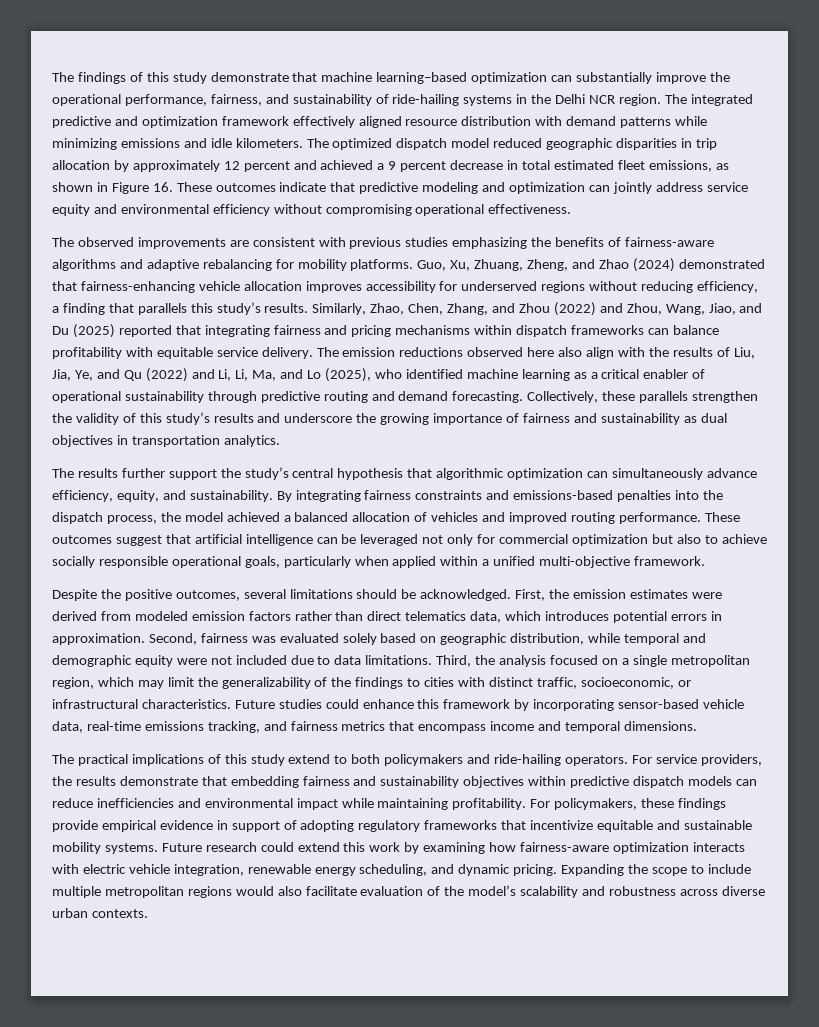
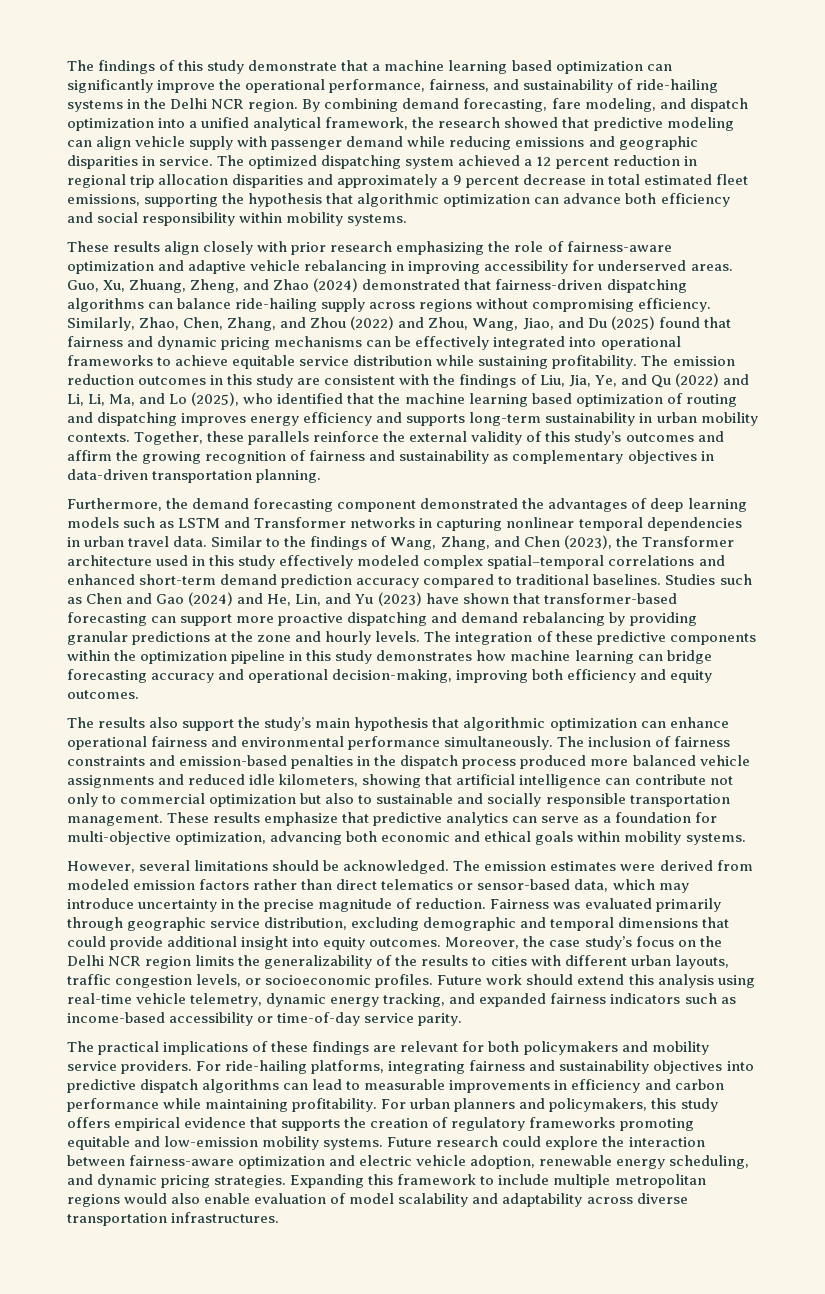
[321,72,653,84] machine learning–based optimization can substantially -> [372,60,672,74] [67,79,153,93] a machine learning based optimization can significantly
[664,94,753,106] [52,116,708,128] [52,138,717,150] [52,160,374,172] The integrated predictive and optimization framework effectively aligned resource distribution with demand patterns while minimizing emissions and idle kilometers. The optimized dispatch model reduced geographic disparities in trip allocation by approximately 12 percent and achieved -> [302,98,748,112] [67,117,734,131] [67,136,698,150] [67,155,697,169] [67,174,438,188] By combining demand forecasting, fare modeling, and dispatch optimization into a unified analytical framework, the research showed that predictive modeling can align vehicle supply with passenger demand while reducing emissions and geographic disparities in service. The optimized dispatching system achieved a 12 percent reduction in regional trip allocation disparities and approximately
[715,163,729,170] [52,182,748,194] [52,204,572,216] [52,237,449,249] as shown in Figure 16. These outcomes indicate that predictive modeling and optimization can jointly address service equity and environmental efficiency without compromising operational effectiveness. // The observed improvements are consistent with previous studies -> [144,193,730,207] [67,212,408,226] [67,241,393,255] supporting the hypothesis that algorithmic optimization can advance both efficiency and social responsibility within mobility systems. // These results align closely with prior research
[555,237,605,247] benefits -> [514,241,544,252] role
[52,259,116,271] algorithms -> [67,261,154,274] optimization
[202,259,414,271] rebalancing for mobility platforms. -> [250,260,733,274] vehicle rebalancing in improving accessibility for underserved areas.
[80,281,759,293] [52,302,309,315] fairness-enhancing vehicle allocation improves accessibility for underserved regions without reducing efficiency, a finding that parallels this study’s results. -> [495,279,687,293] [67,298,712,312] fairness-driven dispatching algorithms can balance ride-hailing supply across regions without compromising efficiency.
[118,325,348,337] reported that integrating fairness and -> [658,317,731,328] [67,336,218,350] found that fairness and dynamic
[474,325,719,337] [52,347,615,359] within dispatch frameworks can balance profitability with equitable service delivery. The emission reductions observed here also align -> [366,336,681,350] [67,355,735,369] [67,374,396,388] can be effectively integrated into operational frameworks to achieve equitable service distribution while sustaining profitability. The emission reduction outcomes in this study are consistent
[672,347,713,357] results -> [459,374,517,388] findings
[466,369,706,381] [52,391,759,403] [52,413,72,423] machine learning as a critical enabler of operational sustainability through predictive routing and demand forecasting. Collectively, these parallels strengthen the -> [347,393,737,407] [67,412,758,426] [67,431,468,445] that the machine learning based optimization of routing and dispatching improves energy efficiency and supports long-term sustainability in urban mobility contexts. Together, these parallels reinforce the external
[213,413,353,423] results and underscore -> [625,431,724,442] [67,450,112,461] outcomes and affirm
[433,413,503,425] importance -> [205,451,287,464] recognition
[700,413,727,423] dual -> [512,450,624,464] complementary
[131,435,280,447] transportation analytics. -> [67,469,322,483] [67,498,747,512] [67,517,742,531] [67,535,734,550] [67,555,725,569] [67,574,752,588] [67,592,677,606] [67,612,697,626] [67,631,756,645] [67,650,712,664] [67,669,713,683] [67,690,139,699] data-driven transportation planning. // Furthermore, the demand forecasting component demonstrated the advantages of deep learning models such as LSTM and Transformer networks in capturing nonlinear temporal dependencies in urban travel data. Similar to the findings of Wang, Zhang, and Chen (2023), the Transformer architecture used in this study effectively modeled complex spatial–temporal correlations and enhanced short-term demand prediction accuracy compared to traditional baselines. Studies such as Chen and Gao (2024) and He, Lin, and Yu (2023) have shown that transformer-based forecasting can support more proactive dispatching and demand rebalancing by providing granular predictions at the zone and hourly levels. The integration of these predictive components within the optimization pipeline in this study demonstrates how machine learning can bridge forecasting accuracy and operational decision-making, improving both efficiency and equity outcomes.
[121,468,165,478] further -> [149,717,179,728] also
[292,468,757,480] [52,490,723,502] [52,512,740,524] [52,535,162,546] central hypothesis that algorithmic optimization can simultaneously advance efficiency, equity, and sustainability. By integrating fairness constraints and emissions-based penalties into the dispatch process, the model achieved a balanced allocation of vehicles and improved routing performance. These outcomes suggest -> [315,717,729,731] [67,736,731,750] [67,755,750,769] [67,774,422,788] main hypothesis that algorithmic optimization can enhance operational fairness and environmental performance simultaneously. The inclusion of fairness constraints and emission-based penalties in the dispatch process produced more balanced vehicle assignments and reduced idle kilometers, showing
[341,534,419,546] be leveraged -> [634,774,706,785] contribute
[477,534,496,544] for -> [102,795,117,804] to
[721,534,767,544] [52,556,706,568] [52,589,240,601] achieve socially responsible operational goals, particularly when applied within a unified multi-objective framework. // Despite the positive outcomes, -> [376,793,730,807] [67,812,717,826] [67,831,746,845] [67,861,135,873] sustainable and socially responsible transportation management. These results emphasize that predictive analytics can serve as a foundation for multi-objective optimization, advancing both economic and ethical goals within mobility systems. // However,
[515,589,570,601] First, the -> [453,860,481,871] The
[470,611,722,623] [52,633,706,645] [52,655,750,667] [52,677,194,689] data, which introduces potential errors in approximation. Second, fairness was evaluated solely based on geographic distribution, while temporal and demographic equity were not included due to data limitations. Third, the analysis focused on a single metropolitan region, which may limit -> [457,879,689,893] [67,898,721,912] [67,917,730,931] [67,936,722,950] [67,955,235,969] or sensor-based data, which may introduce uncertainty in the precise magnitude of reduction. Fairness was evaluated primarily through geographic service distribution, excluding demographic and temporal dimensions that could provide additional insight into equity outcomes. Moreover, the case study’s focus on the Delhi NCR region limits
[355,677,404,689] findings -> [421,955,469,966] results
[488,677,691,689] [52,699,745,711] [52,721,697,733] [52,754,762,766] [52,776,299,788] distinct traffic, socioeconomic, or infrastructural characteristics. Future studies could enhance this framework by incorporating sensor-based vehicle data, real-time emissions tracking, and fairness metrics that encompass income and temporal dimensions. // The practical implications of this study extend to both policymakers and ride-hailing operators. For service providers, the results demonstrate that embedding -> [564,955,729,969] [67,974,755,988] [67,993,736,1007] [67,1012,463,1026] [67,1041,709,1055] [67,1060,466,1074] different urban layouts, traffic congestion levels, or socioeconomic profiles. Future work should extend this analysis using real-time vehicle telemetry, dynamic energy tracking, and expanded fairness indicators such as income-based accessibility or time-of-day service parity. // The practical implications of these findings are relevant for both policymakers and mobility service providers. For ride-hailing platforms, integrating
[528,776,567,786] within -> [726,1061,754,1071] into
[687,776,757,786] [52,798,727,810] [52,820,594,832] models can reduce inefficiencies and environmental impact while maintaining profitability. For policymakers, these findings provide empirical evidence in support of adopting regulatory frameworks that incentivize -> [202,1079,724,1093] [67,1098,718,1112] [67,1117,694,1131] algorithms can lead to measurable improvements in efficiency and carbon performance while maintaining profitability. For urban planners and policymakers, this study offers empirical evidence that supports the creation of regulatory frameworks promoting
[683,820,752,830] sustainable -> [164,1136,259,1147] low-emission
[297,842,745,854] [52,864,79,874] extend this work by examining how fairness-aware optimization interacts with -> [545,1136,705,1150] [67,1155,356,1169] explore the interaction between fairness-aware optimization and
[173,864,244,876] integration, -> [470,1155,536,1169] adoption,
[513,864,687,876] pricing. Expanding the scope -> [161,1174,477,1188] pricing strategies. Expanding this framework
[305,886,357,896] facilitate -> [204,1193,251,1204] enable
[444,885,517,896] the model’s -> [349,1193,395,1204] model
[608,886,676,896] robustness -> [502,1193,583,1207] adaptability
[52,908,148,918] urban contexts. -> [67,1212,280,1226] transportation infrastructures.

